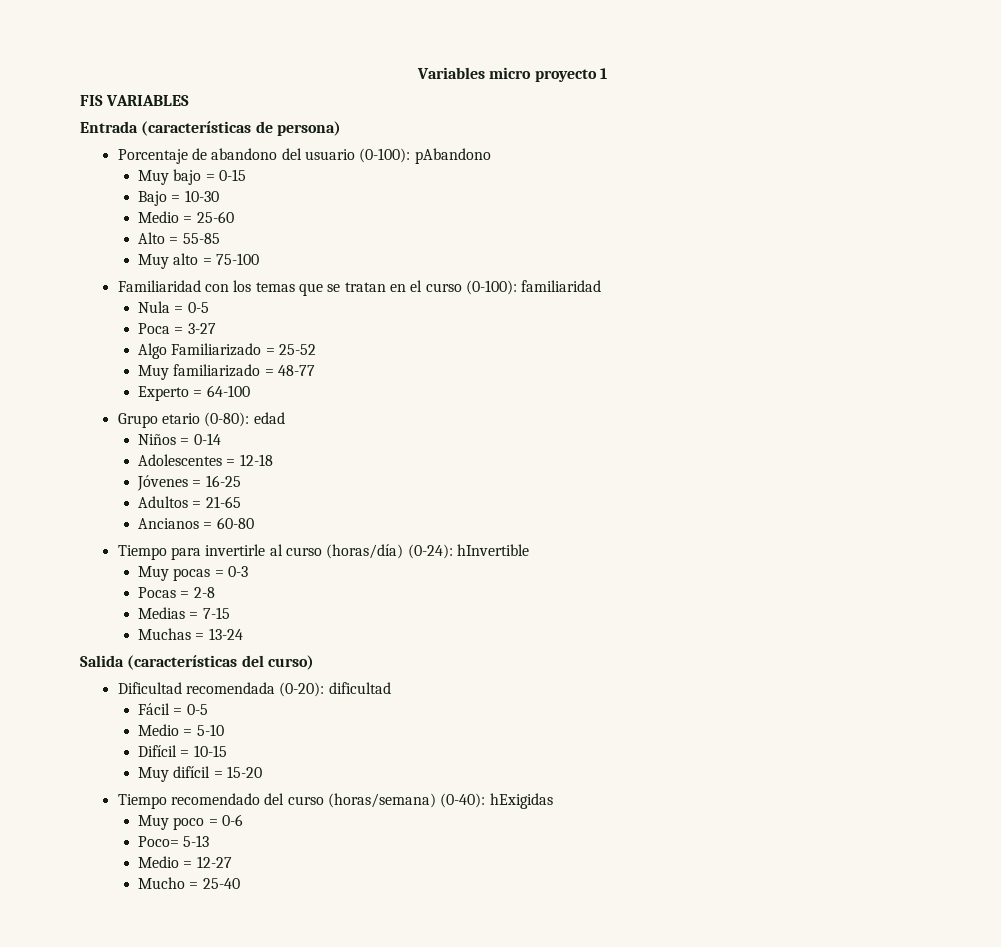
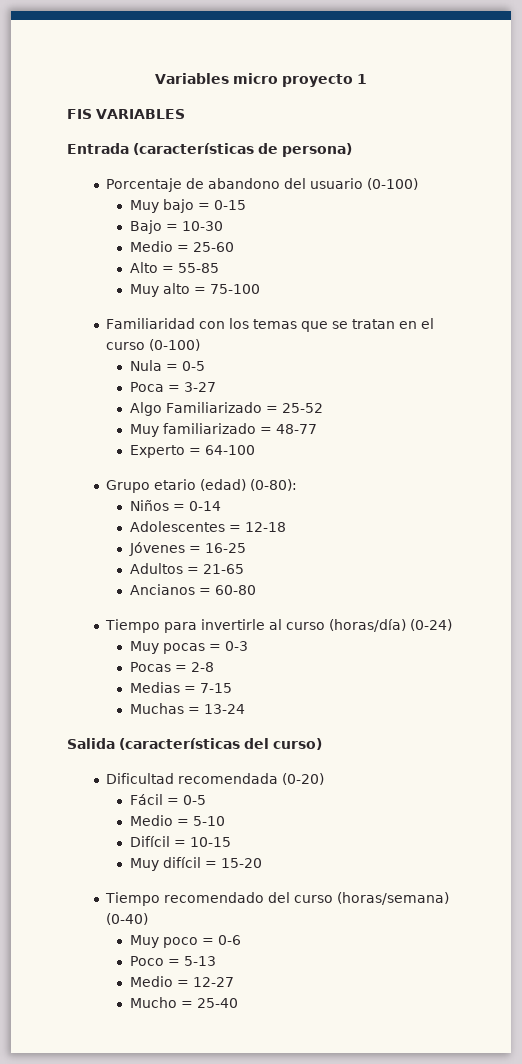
[359,148,491,164] (0-100): pAbandono -> [366,178,418,190] (0-100)
[466,280,602,295] (0-100): familiaridad -> [148,339,200,351] (0-100)
(201, 418) none -> [199,479,246,491] (edad)
[253,412,285,424] edad -> (297, 485) none
[407,544,530,559] (0-24): hInvertible -> [409,619,452,631] (0-24)
[279,682,391,697] (0-20): dificultad -> [281,773,324,785] (0-20)
[440,793,553,809] (0-40): hExigidas -> [105,913,148,925] (0-40)
[138,836,180,847] Poco= -> [129,956,180,966] Poco =

